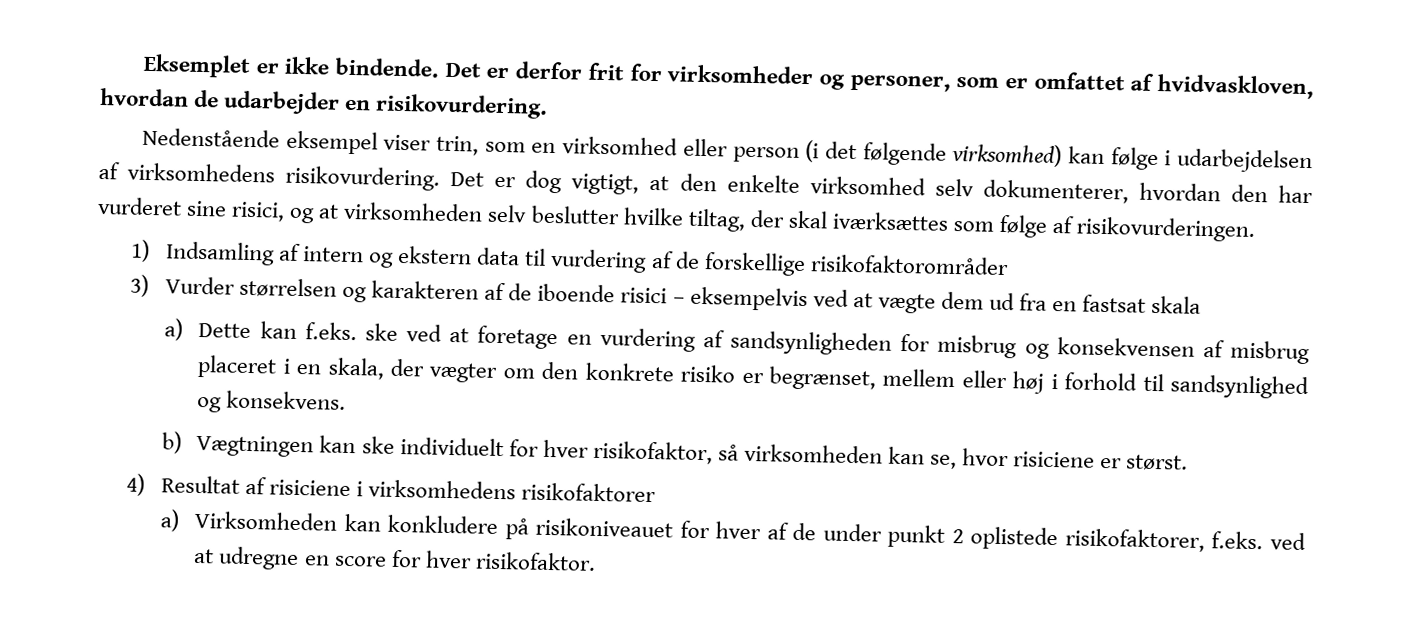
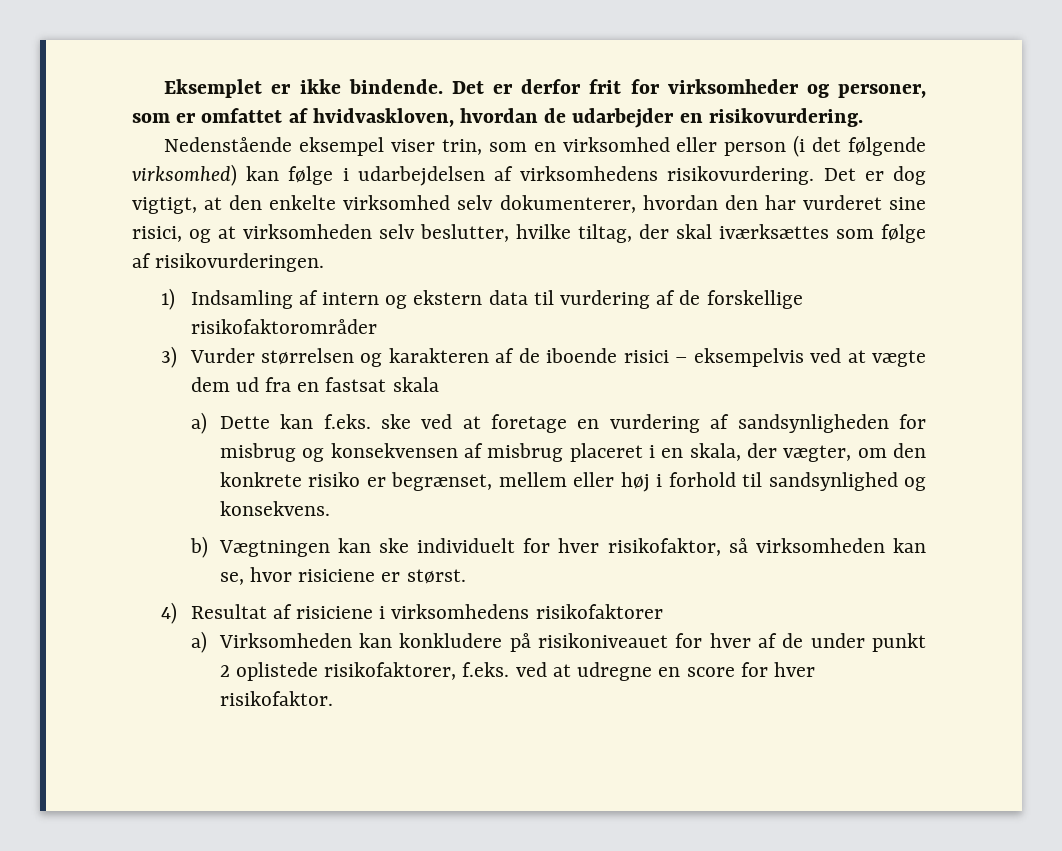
[530,205,620,225] beslutter -> [420,224,509,242] beslutter,
[429,362,499,383] vægter -> [783,445,852,462] vægter,

